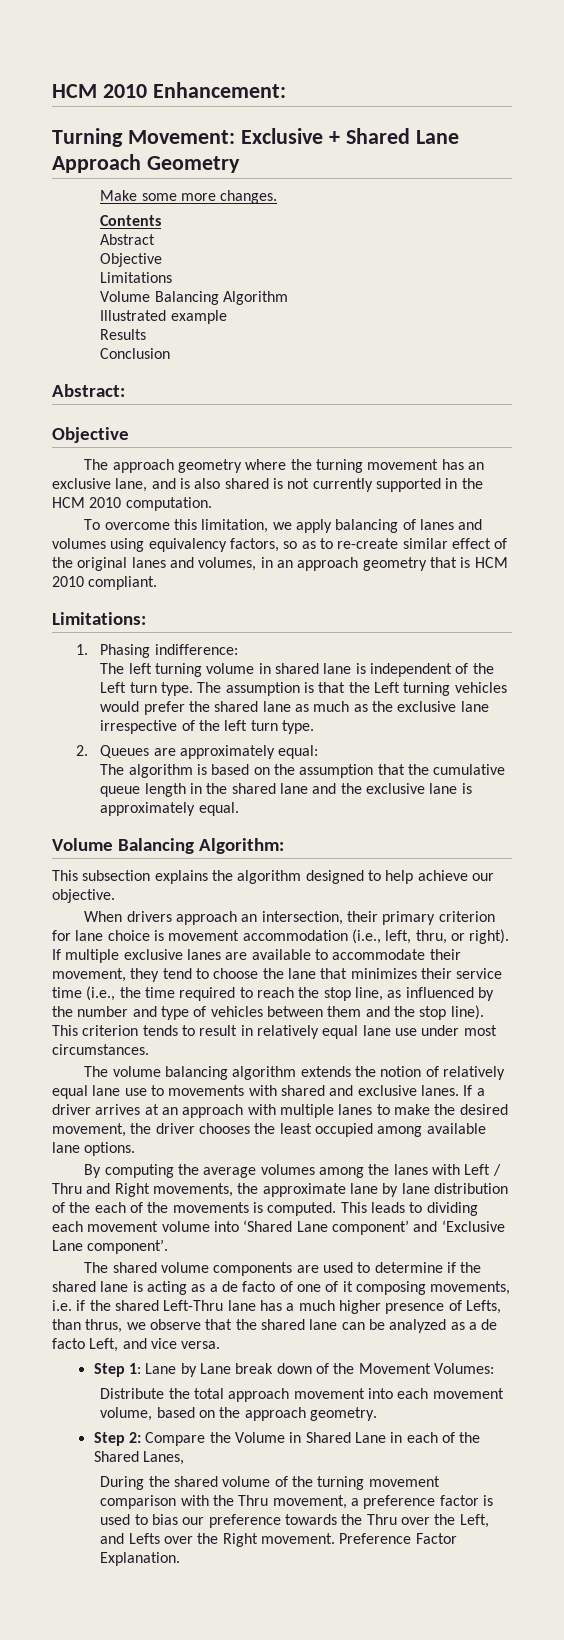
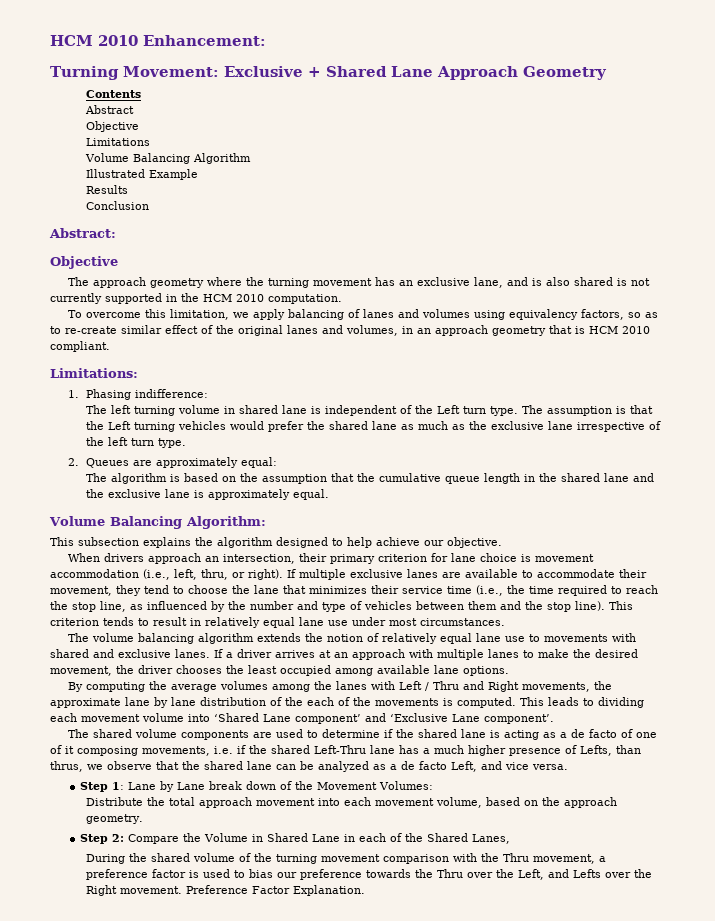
[100,190,278,204] // Make some more changes. -> (607, 73) none
[170,310,227,324] example -> [149,169,199,180] Example

